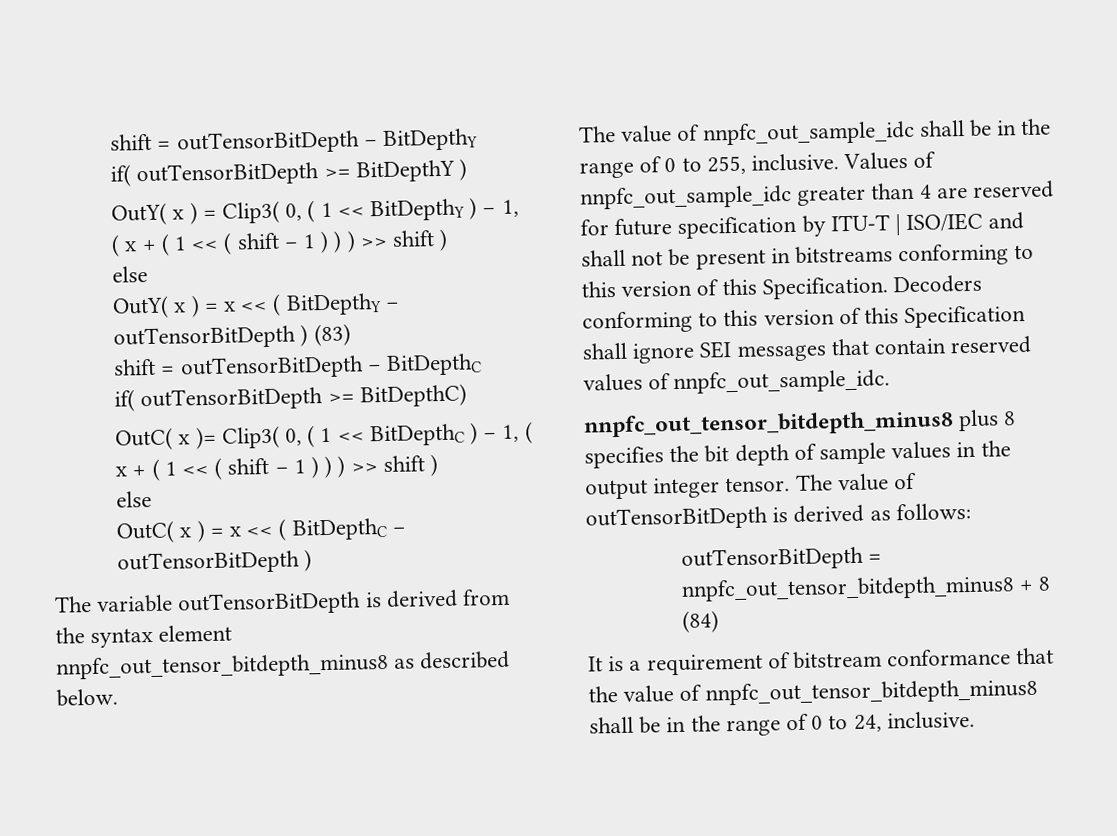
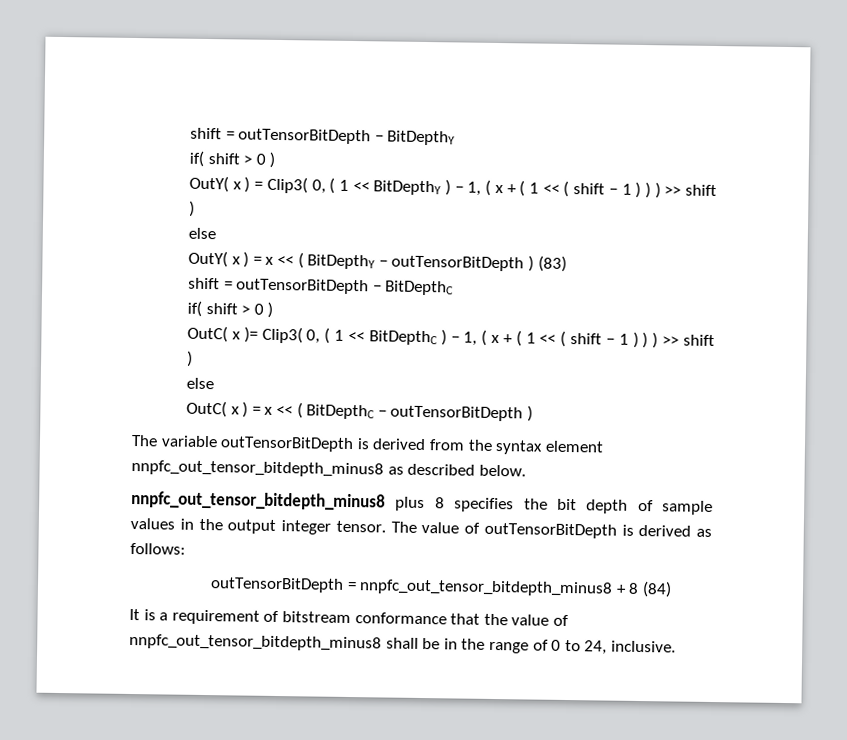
[136,159,455,187] outTensorBitDepth >= BitDepthY -> [207,153,266,165] shift > 0
[140,383,467,412] outTensorBitDepth >= BitDepthC) -> [205,301,274,318] shift > 0 )
[579,118,1052,146] [579,151,937,179] [580,180,1055,210] [580,211,1025,239] [581,243,1035,270] [581,274,983,300] [582,304,1027,334] [582,335,1032,364] [583,369,891,395] // The value of nnpfc_out_sample_idc shall be in the range of 0 to 255, inclusive. Values of nnpfc_out_sample_idc greater than 4 are reserved for future specification by ITU-T | ISO/IEC and shall not be present in bitstreams conforming to this version of this Specification. Decoders conforming to this version of this Specification shall ignore SEI messages that contain reserved values of nnpfc_out_sample_idc. -> (526, 470) none

